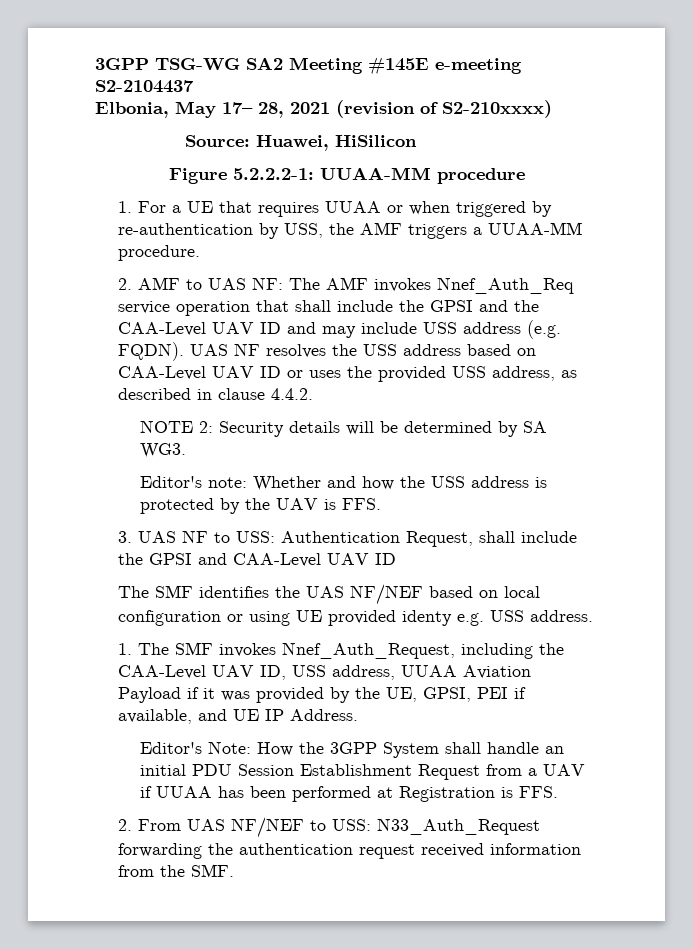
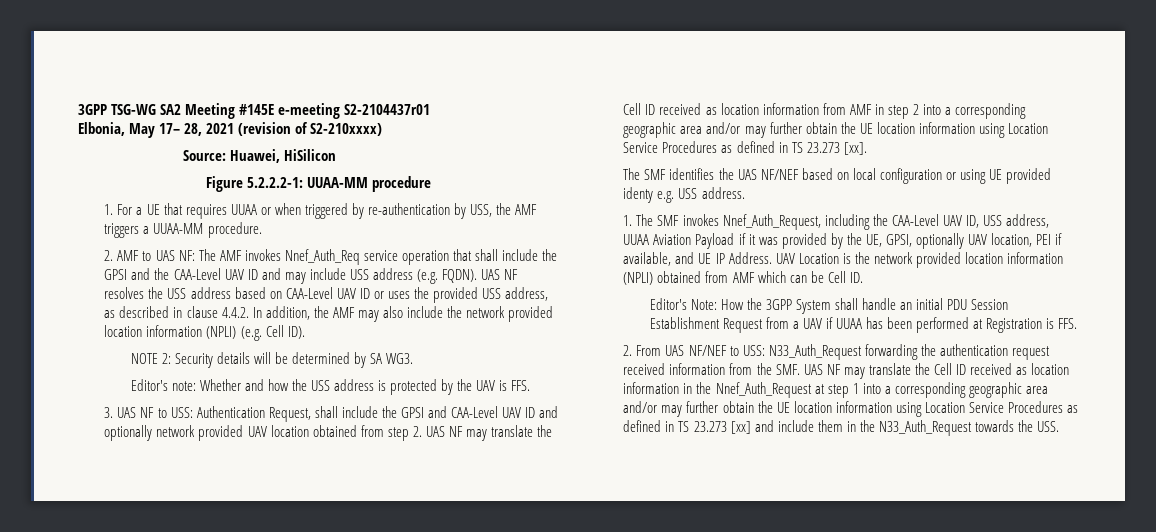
[95,80,194,93] S2-2104437 -> [344,104,431,115] S2-2104437r01
(313, 394) none -> [252,306,554,322] [104,325,305,341] In addition, the AMF may also include the network provided location information (NPLI) (e.g. Cell ID).
(396, 559) none -> [539,406,559,418] [104,425,552,441] [623,103,1026,119] [623,122,1048,138] [623,141,867,155] and optionally network provided UAV location obtained from step 2. UAS NF may translate the Cell ID received as location information from AMF in step 2 into a corresponding geographic area and/or may further obtain the UE location information using Location Service Procedures as defined in TS 23.273 [xx].
(471, 694) none -> [915,233,1032,249] optionally UAV location,
(358, 715) none -> [775,252,1063,268] [623,271,863,285] UAV Location is the network provided location information (NPLI) obtained from AMF which can be Cell ID.
(234, 870) none -> [803,363,1070,379] [623,382,1048,398] [623,401,1078,417] [623,420,1059,436] UAS NF may translate the Cell ID received as location information in the Nnef_Auth_Request at step 1 into a corresponding geographic area and/or may further obtain the UE location information using Location Service Procedures as defined in TS 23.273 [xx] and include them in the N33_Auth_Request towards the USS.

